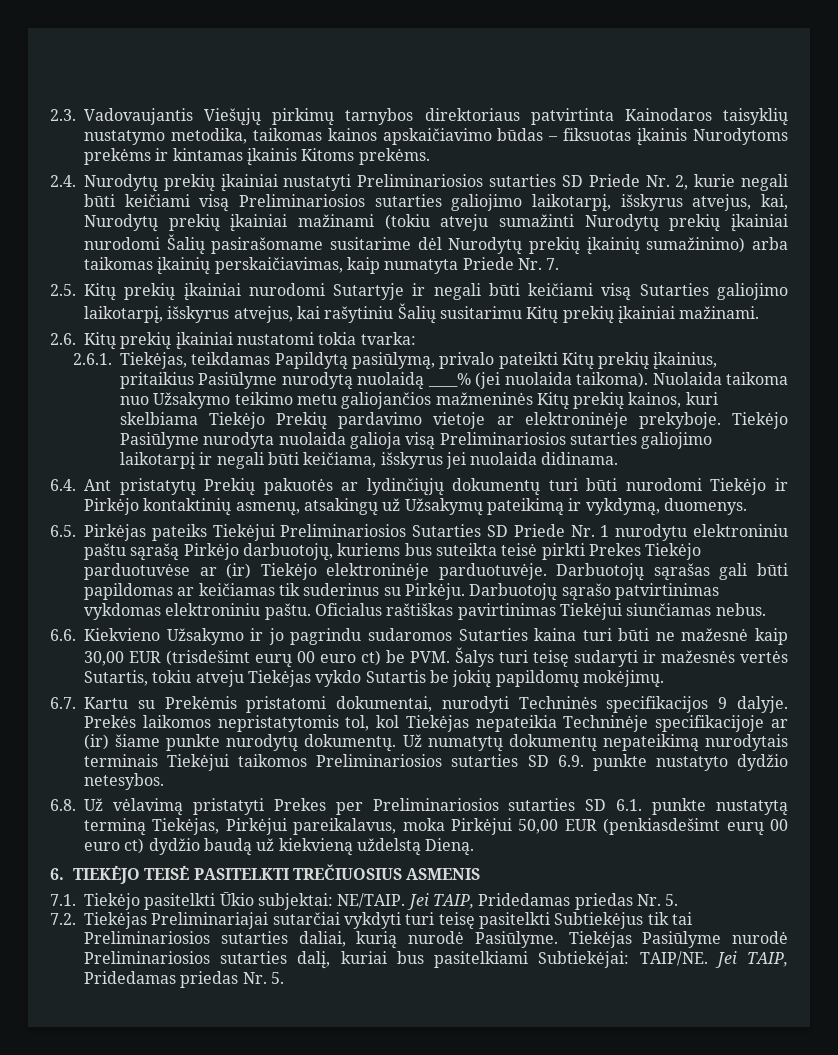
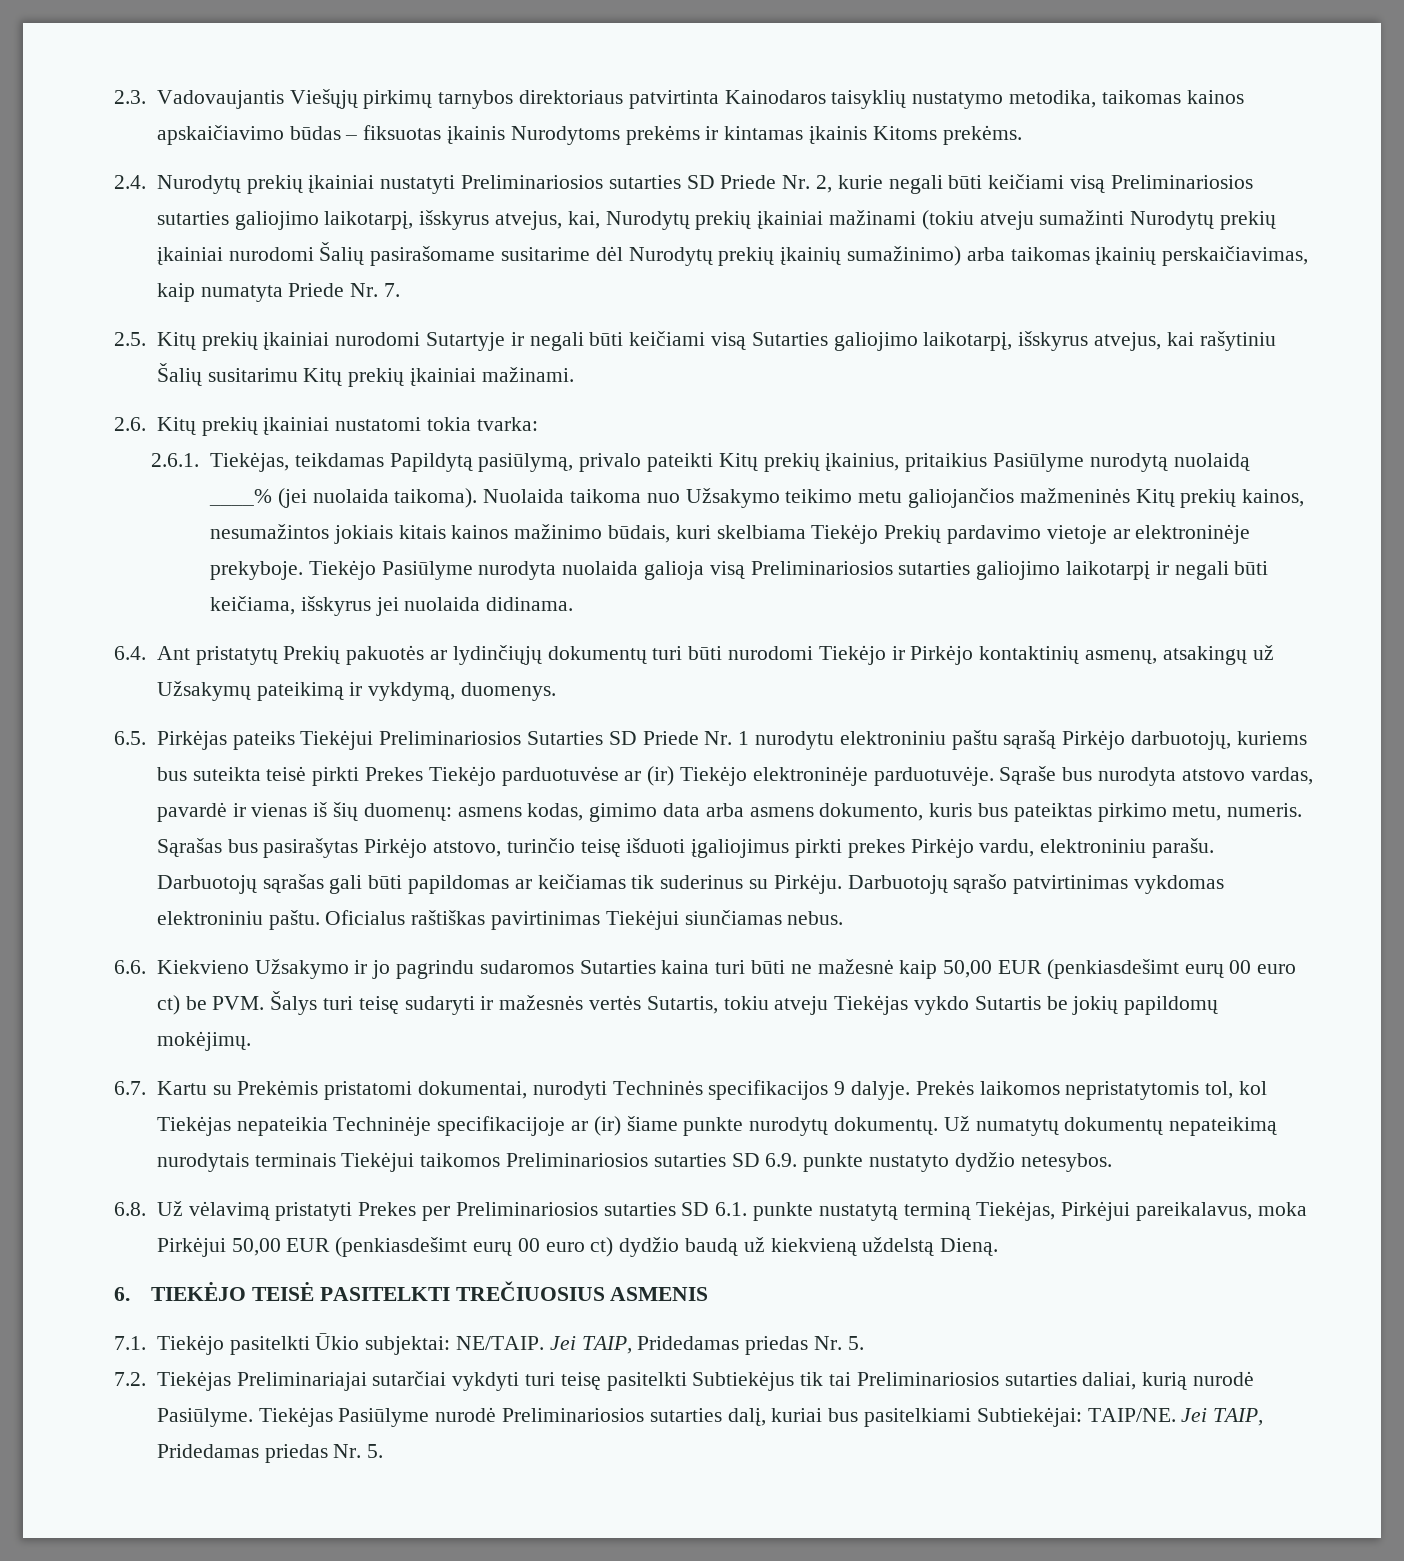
(682, 400) none -> [209,524,671,544] nesumažintos jokiais kitais kainos mažinimo būdais,
(547, 571) none -> [999,766,1313,786] [156,802,1303,822] [156,838,1215,858] Sąraše bus nurodyta atstovo vardas, pavardė ir vienas iš šių duomenų: asmens kodas, gimimo data arba asmens dokumento, kuris bus pateiktas pirkimo metu, numeris. Sąrašas bus pasirašytas Pirkėjo atstovo, turinčio teisę išduoti įgaliojimus pirkti prekes Pirkėjo vardu, elektroniniu parašu.
[84,650,250,666] 30,00 EUR (trisdešimt -> [943,959,1179,979] 50,00 EUR (penkiasdešimt

